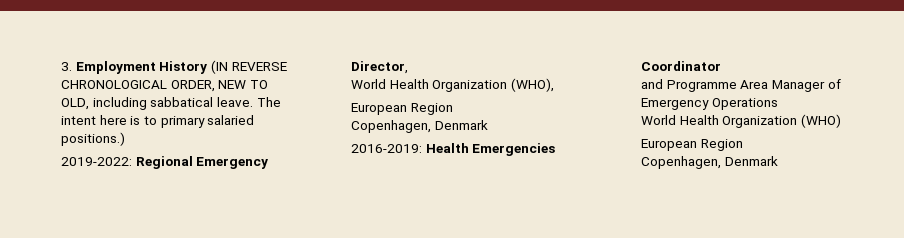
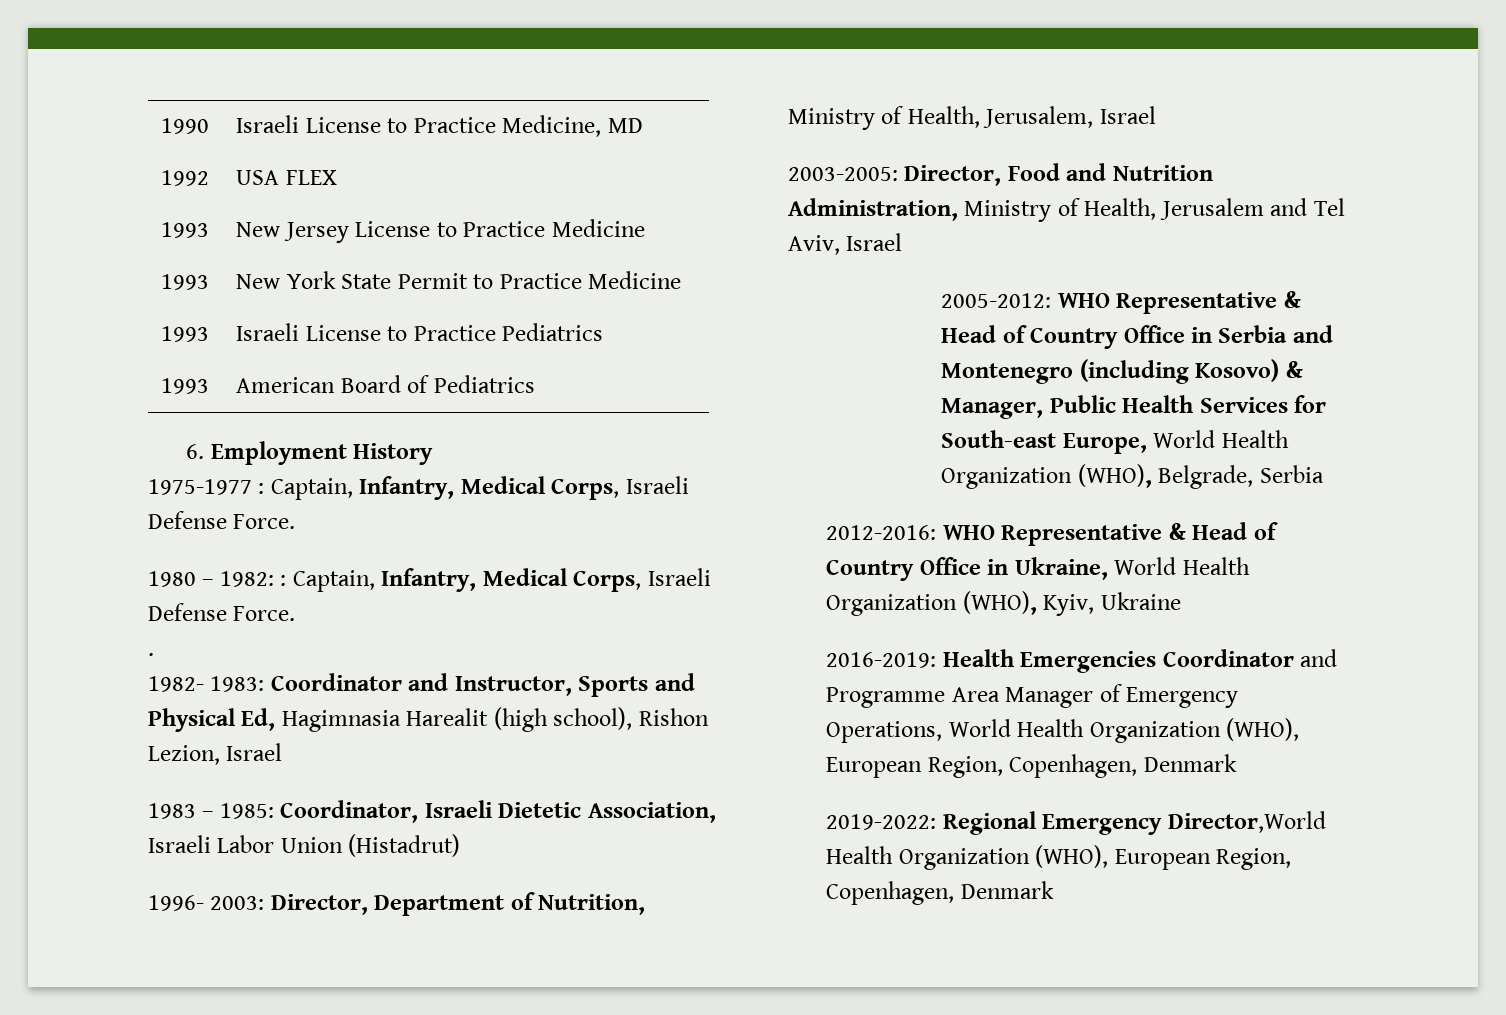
[60,60,287,74] [60,80,268,92] [60,97,281,110] [60,115,255,128] [60,132,125,146] [60,156,269,169] [350,61,408,74] [350,78,554,92] [350,103,453,115] [350,120,488,133] 3. Employment History (IN REVERSE CHRONOLOGICAL ORDER, NEW TO OLD, including sabbatical leave. The intent here is to primary salaried positions.) // 2019-2022: Regional Emergency Director, // World Health Organization (WHO), // European Region // Copenhagen, Denmark -> [161,118,210,134] [236,115,643,137] [161,170,210,186] [236,170,337,185] [161,222,210,238] [236,219,645,243] [161,274,210,290] [236,271,682,289] [161,326,210,342] [236,323,604,341] [161,378,210,394] [236,375,535,393] [186,441,434,465] [148,476,689,500] [148,511,296,529] [148,568,711,592] [148,603,296,621] [148,653,154,656] [148,673,695,697] [148,707,709,732] [148,743,283,765] [148,800,716,823] [148,834,461,857] [148,892,646,916] [788,106,1156,130] [788,163,1213,186] [788,198,1345,222] [788,233,903,255] [941,291,1301,314] [941,325,1333,349] [941,359,1303,384] [941,395,1327,419] [941,430,1289,454] [941,464,1324,489] [826,522,1278,546] [826,557,1250,581] [826,591,1181,616] 1990 | Israeli License to Practice Medicine, MD // 1992 | USA FLEX // 1993 | New Jersey License to Practice Medicine // 1993 | New York State Permit to Practice Medicine // 1993 | Israeli License to Practice Pediatrics // 1993 | American Board of Pediatrics // 6. Employment History // 1975-1977 : Captain, Infantry, Medical Corps, Israeli Defense Force. // 1980 – 1982: : Captain, Infantry, Medical Corps, Israeli Defense Force. // . // 1982- 1983: Coordinator and Instructor, Sports and Physical Ed, Hagimnasia Harealit (high school), Rishon Lezion, Israel // 1983 – 1985: Coordinator, Israeli Dietetic Association, Israeli Labor Union (Histadrut) // 1996- 2003: Director, Department of Nutrition, Ministry of Health, Jerusalem, Israel // 2003-2005: Director, Food and Nutrition Administration, Ministry of Health, Jerusalem and Tel Aviv, Israel // 2005-2012: WHO Representative & Head of Country Office in Serbia and Montenegro (including Kosovo) & Manager, Public Health Services for South-east Europe, World Health Organization (WHO), Belgrade, Serbia // 2012-2016: WHO Representative & Head of Country Office in Ukraine, World Health Organization (WHO), Kyiv, Ukraine
(721, 66) // -> (1294, 658) none
[711,98,778,110] [640,114,841,128] [640,139,743,151] [640,156,778,169] Operations // World Health Organization (WHO) // European Region // Copenhagen, Denmark -> [826,718,1300,743] [826,754,1237,778] [826,811,1326,835] [826,845,1292,870] [826,881,1054,905] Operations, World Health Organization (WHO), European Region, Copenhagen, Denmark // 2019-2022: Regional Emergency Director,World Health Organization (WHO), European Region, Copenhagen, Denmark

